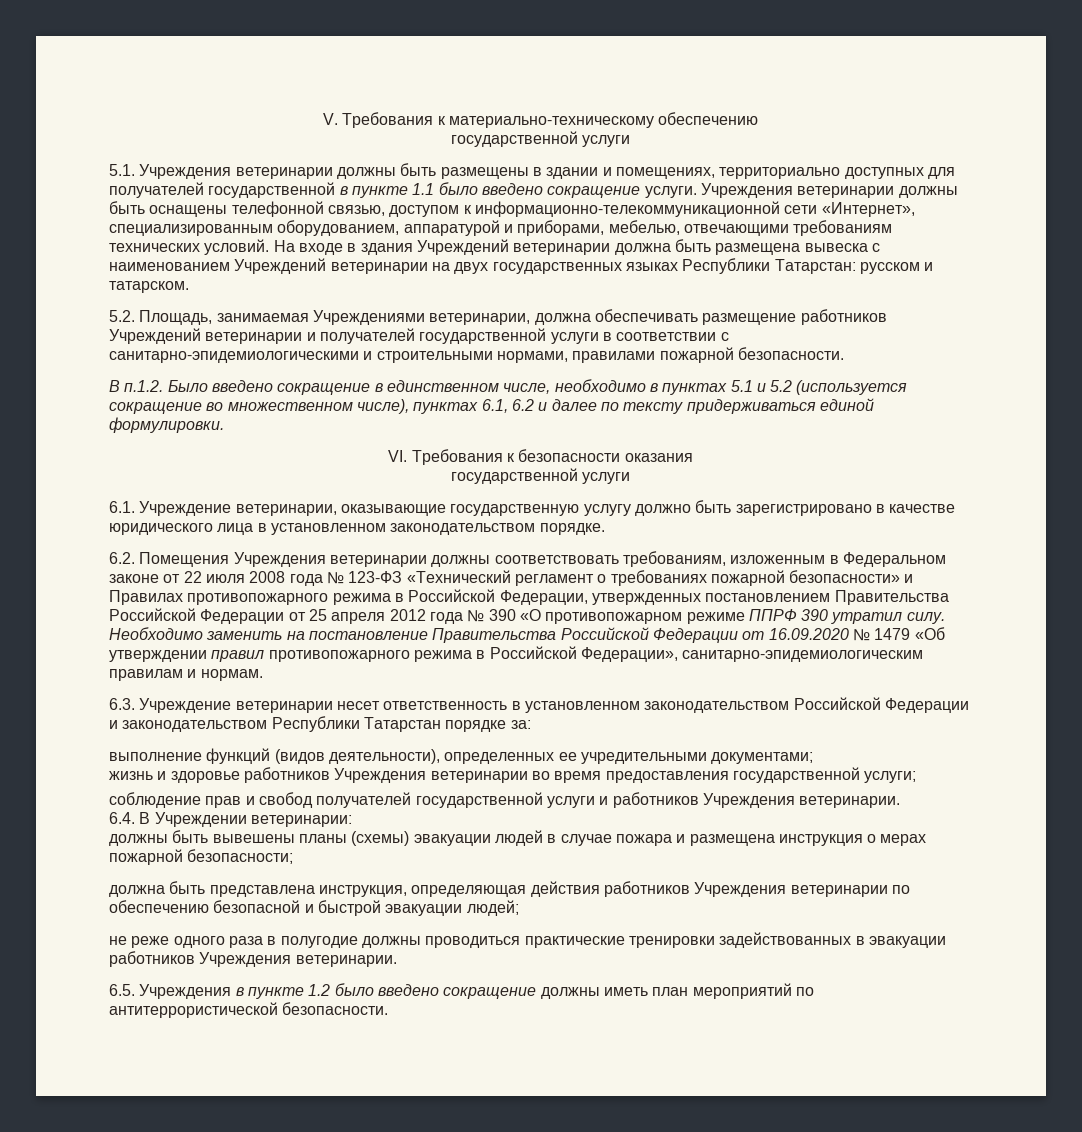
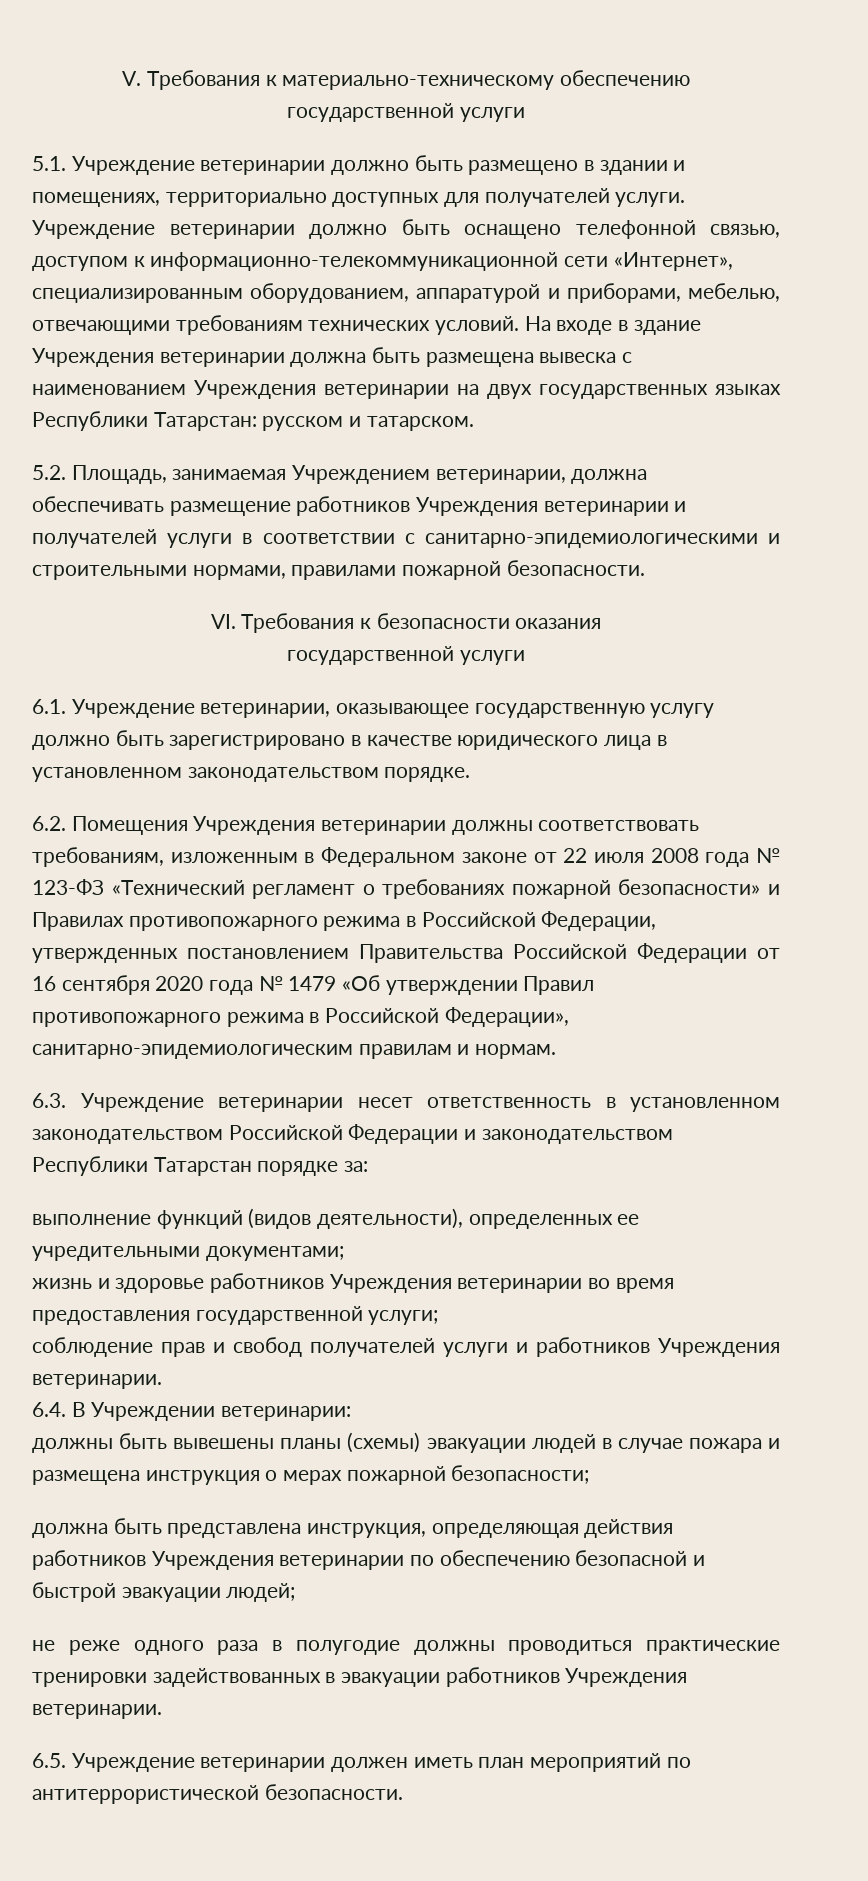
[139,163,529,179] Учреждения ветеринарии должны быть размещены -> [71,155,579,175] Учреждение ветеринарии должно быть размещено
[208,182,958,198] [109,201,228,217] государственной в пункте 1.1 было введено сокращение услуги. Учреждения ветеринарии должны быть оснащены -> [615,192,686,207] [32,219,561,239] услуги. Учреждение ветеринарии должно быть оснащено
[360,239,509,255] здания Учреждений -> [633,320,701,335] [32,348,154,367] здание Учреждения
[234,258,327,274] Учреждений -> [194,380,316,399] Учреждения
[312,310,425,325] Учреждениями -> [292,465,431,484] Учреждением
[109,328,201,344] Учреждений -> [416,497,539,516] Учреждения
[419,328,547,344] государственной -> (157, 538) none
[109,379,908,395] [109,398,874,414] [109,417,224,433] // В п.1.2. Было введено сокращение в единственном числе, необходимо в пунктах 5.1 и 5.2 (используется сокращение во множественном числе), пунктах 6.1, 6.2 и далее по тексту придерживаться единой формулировки. -> (645, 568) none
[340,504,446,516] оказывающие -> [336,703,470,718] оказывающее
[308,609,945,624] [109,627,849,643] 25 апреля 2012 года № 390 «О противопожарном режиме ППРФ 390 утратил силу. Необходимо заменить на постановление Правительства Российской Федерации от 16.09.2020 -> [32,975,254,995] 16 сентября 2020 года
[211,650,265,662] правил -> [523,976,595,995] Правил
[415,792,543,808] государственной -> (435, 1347) none
[139,983,600,999] Учреждения в пункте 1.2 было введено сокращение должны -> [71,1753,409,1772] Учреждение ветеринарии должен

